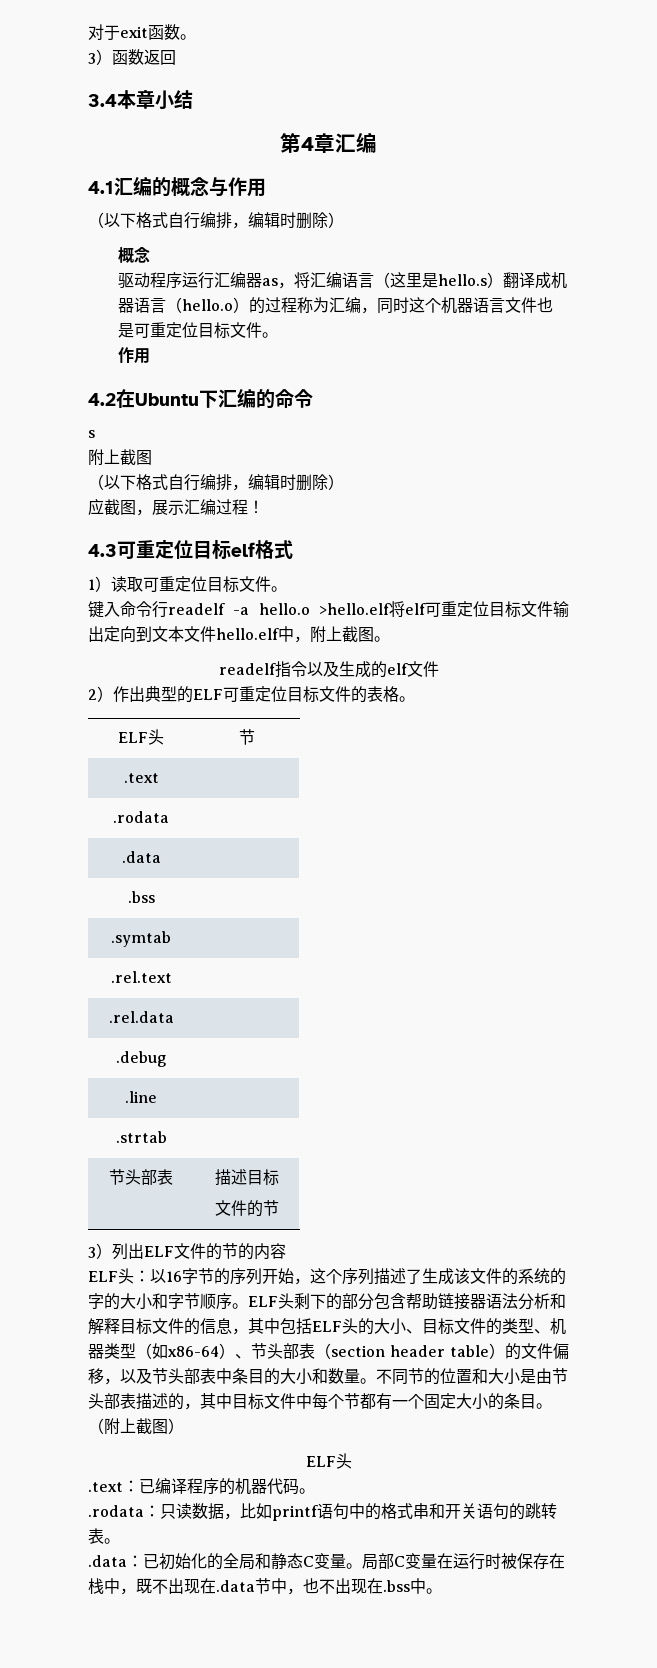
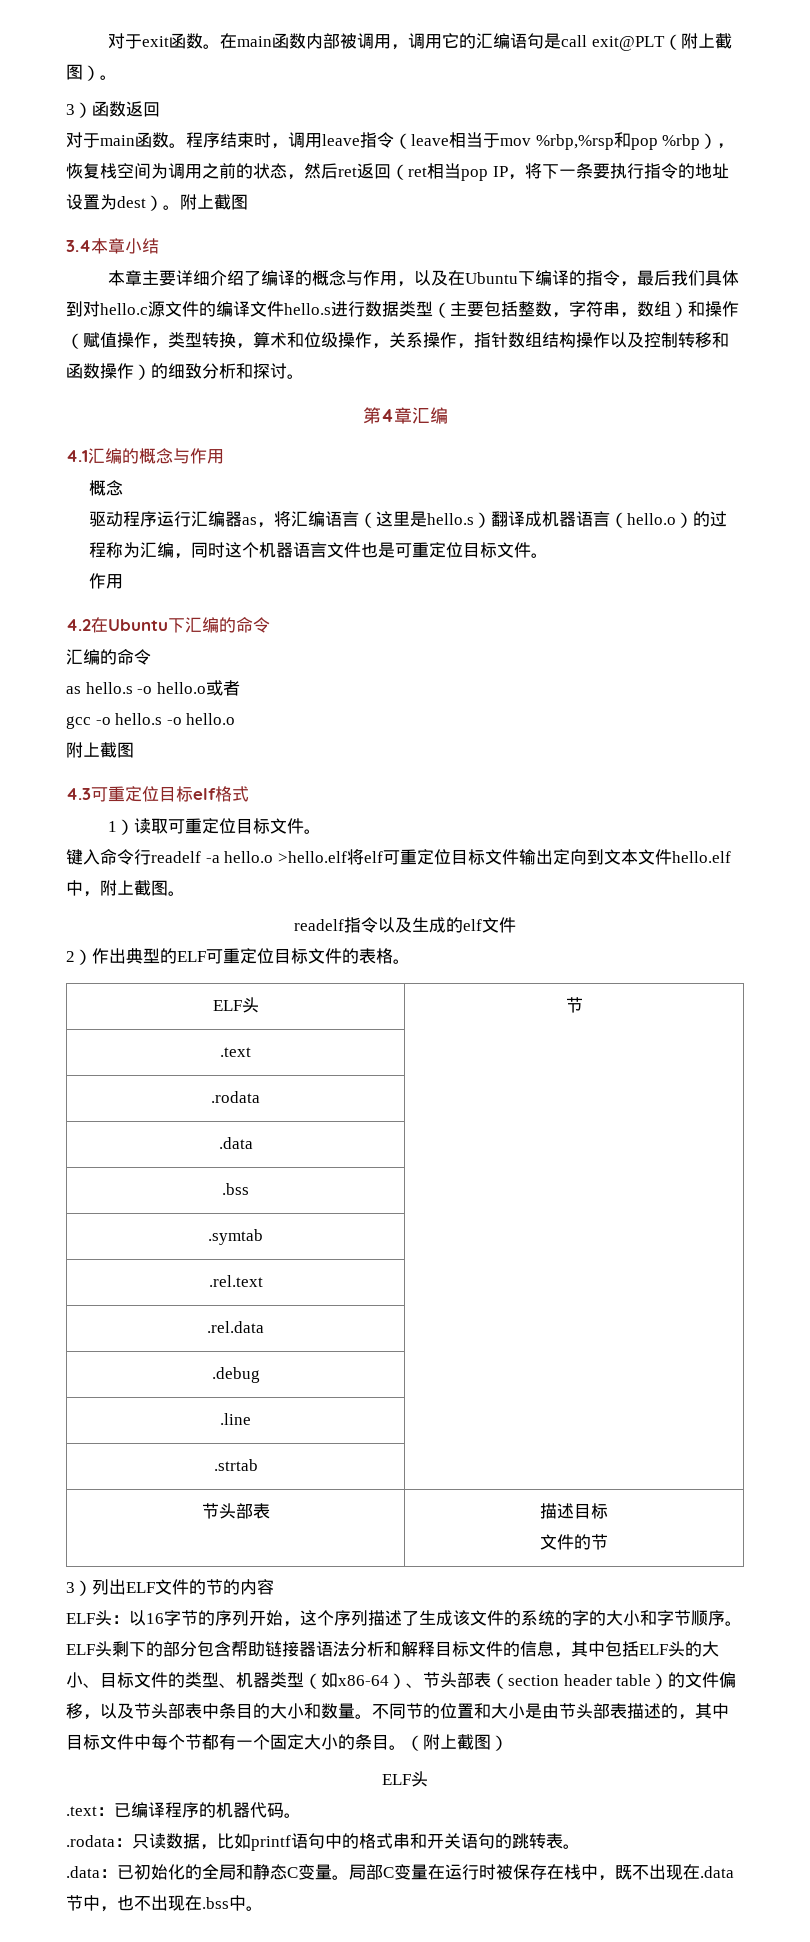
[88,49,176,65] [88,90,193,110] // 3）函数返回 // 3.4本章小结 -> [220,33,732,51] [66,64,117,81] [66,101,160,118] [66,132,735,150] [66,163,729,181] [66,194,248,211] [66,238,159,254] [108,270,740,287] [66,301,739,318] [66,332,729,349] [66,363,304,380] 在main函数内部被调用，调用它的汇编语句是call exit@PLT（附上截图）。 // 3）函数返回 // 对于main函数。程序结束时，调用leave指令（leave相当于mov %rbp,%rsp和pop %rbp），恢复栈空间为调用之前的状态，然后ret返回（ret相当pop IP，将下一条要执行指令的地址设置为dest）。附上截图 // 3.4本章小结 // 本章主要详细介绍了编译的概念与作用，以及在Ubuntu下编译的指令，最后我们具体到对hello.c源文件的编译文件hello.s进行数据类型（主要包括整数，字符串，数组）和操作（赋值操作，类型转换，算术和位级操作，关系操作，指针数组结构操作以及控制转移和函数操作）的细致分析和探讨。
[88,212,344,229] // （以下格式自行编排，编辑时删除） -> (224, 456) none
[88,430,95,438] [88,449,152,466] [88,474,344,491] [88,498,264,516] s // 附上截图 // （以下格式自行编排，编辑时删除） // 应截图，展示汇编过程！ -> [66,649,151,665] [66,680,240,696] [66,713,236,729] [66,742,134,758] 汇编的命令 // as hello.s -o hello.o或者 // gcc -o hello.s -o hello.o // 附上截图

